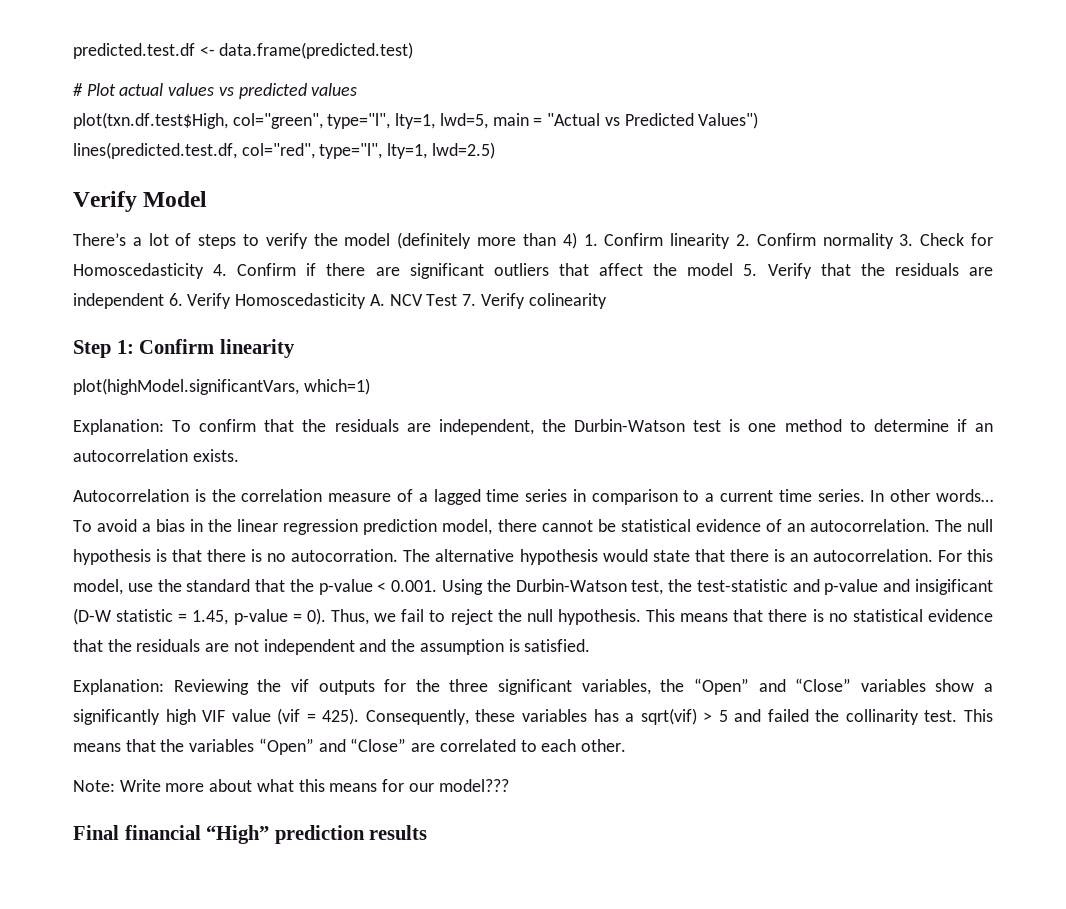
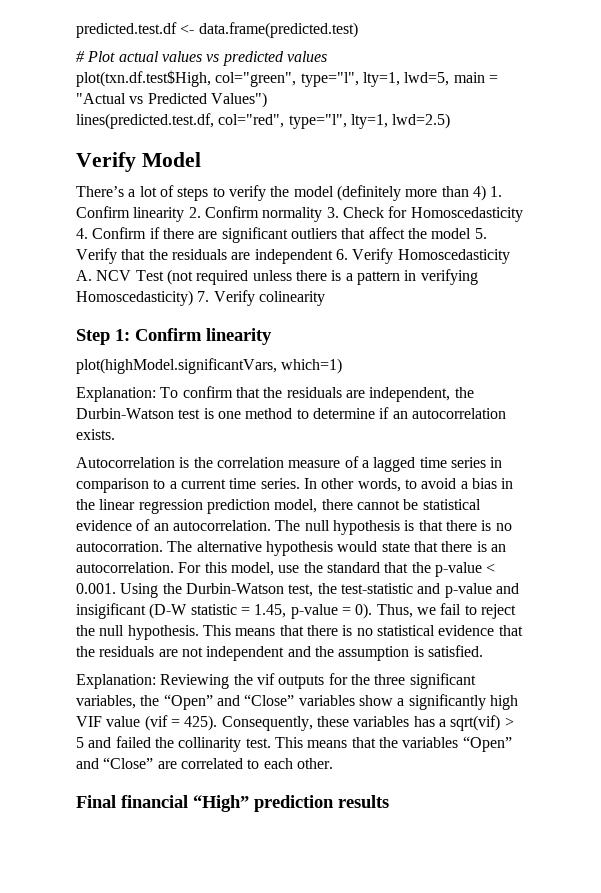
(458, 300) none -> [166,269,478,285] [76,290,193,306] (not required unless there is a pattern in verifying Homoscedasticity)
[935,489,993,502] [73,520,92,532] words… To -> [357,478,417,492] words, to
[73,779,509,792] // Note: Write more about what this means for our model??? -> (333, 763) none

